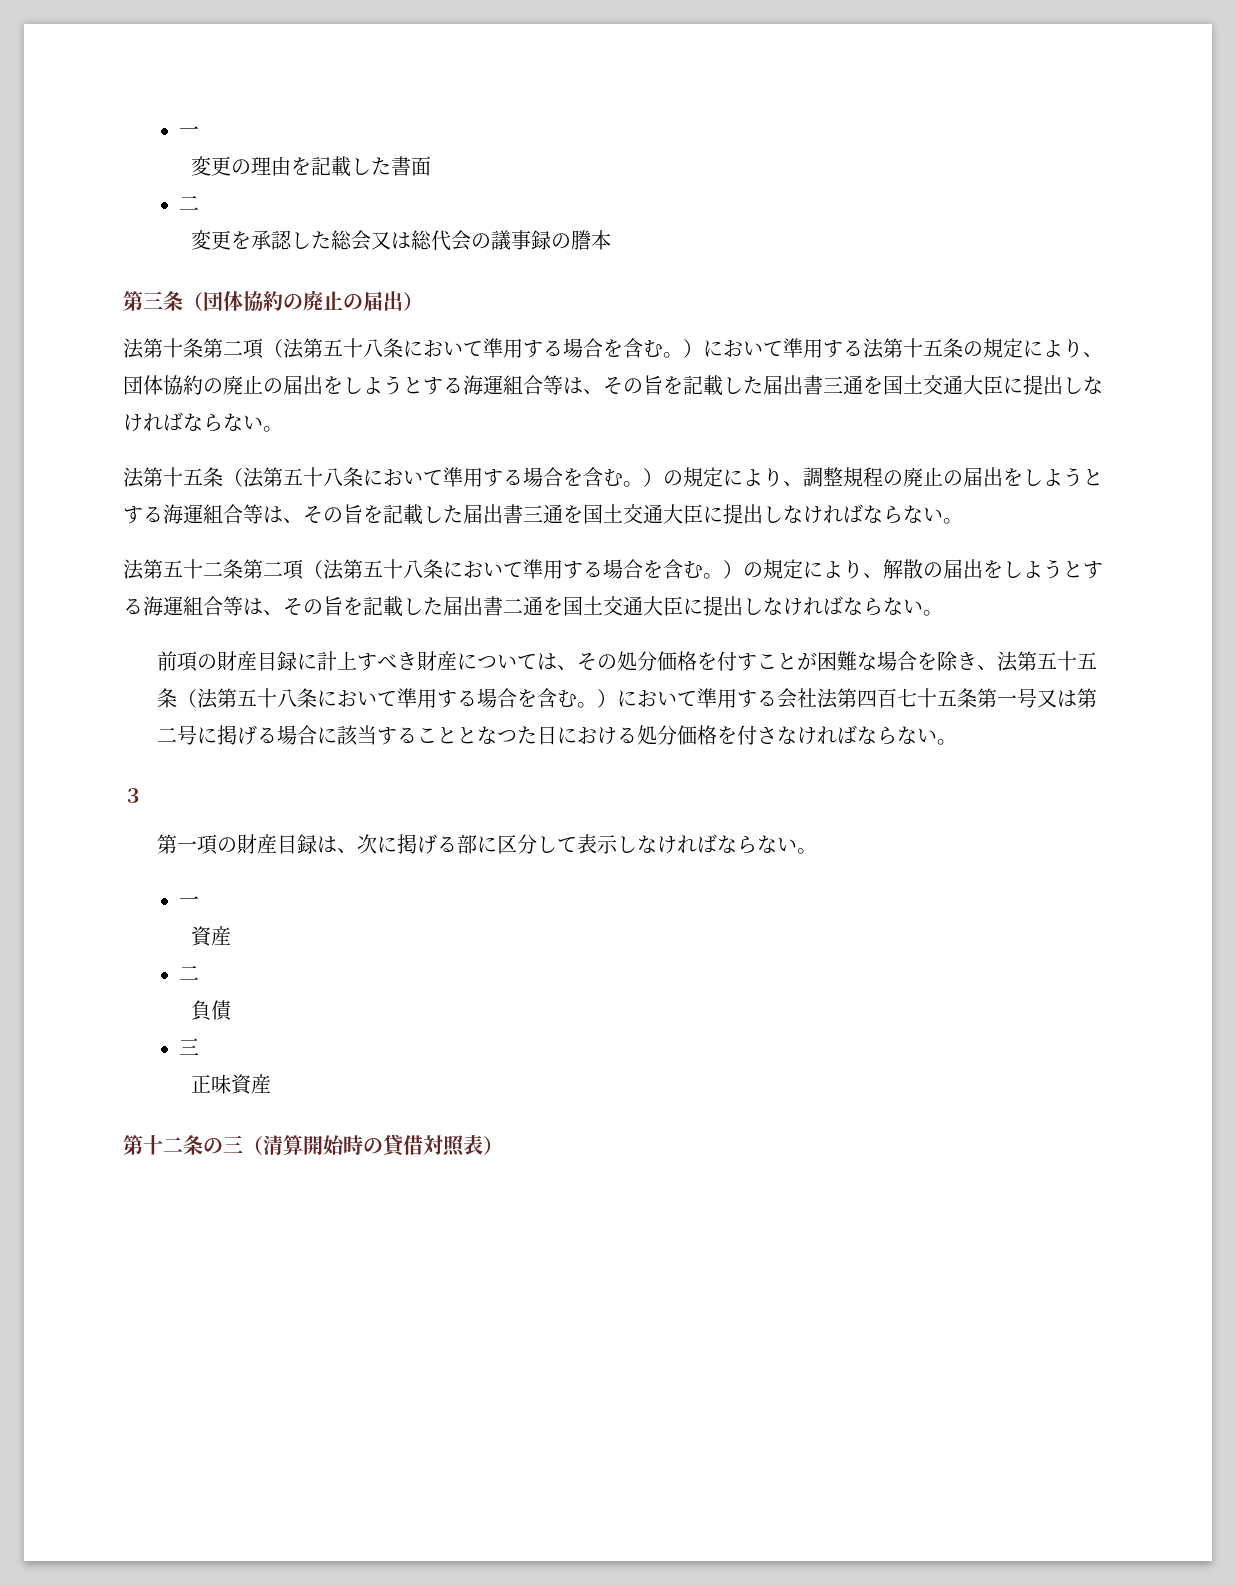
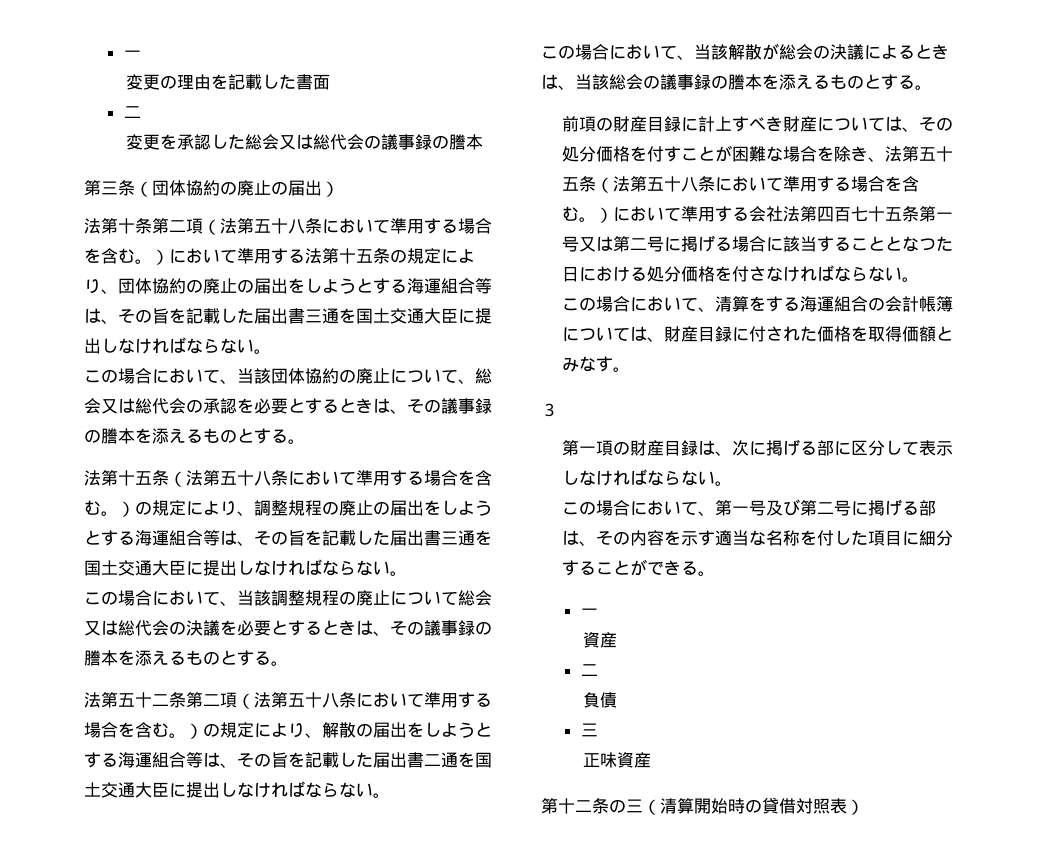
(283, 429) none -> [84,368,492,384] [84,398,492,414] [84,428,305,444] // この場合において、当該団体協約の廃止について、総会又は総代会の承認を必要とするときは、その議事録の謄本を添えるものとする。
(963, 521) none -> [84,590,492,606] [84,620,492,636] [84,650,288,666] // この場合において、当該調整規程の廃止について総会又は総代会の決議を必要とするときは、その議事録の謄本を添えるものとする。
(943, 613) none -> [541,43,949,60] [541,74,932,90] // この場合において、当該解散が総会の決議によるときは、当該総会の議事録の謄本を添えるものとする。
(958, 742) none -> [562,296,954,312] [562,326,954,342] [562,356,631,372] // この場合において、清算をする海運組合の会計帳簿については、財産目録に付された価格を取得価額とみなす。
(818, 851) none -> [562,499,937,516] [562,530,954,546] [562,559,716,576] // この場合において、第一号及び第二号に掲げる部は、その内容を示す適当な名称を付した項目に細分することができる。

